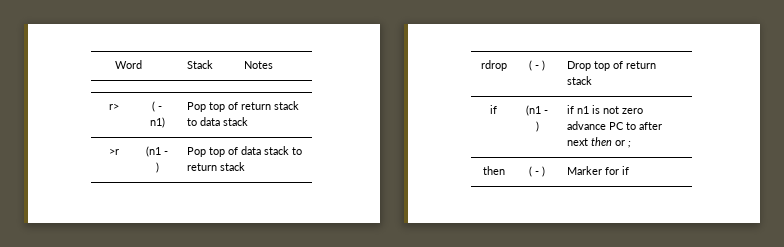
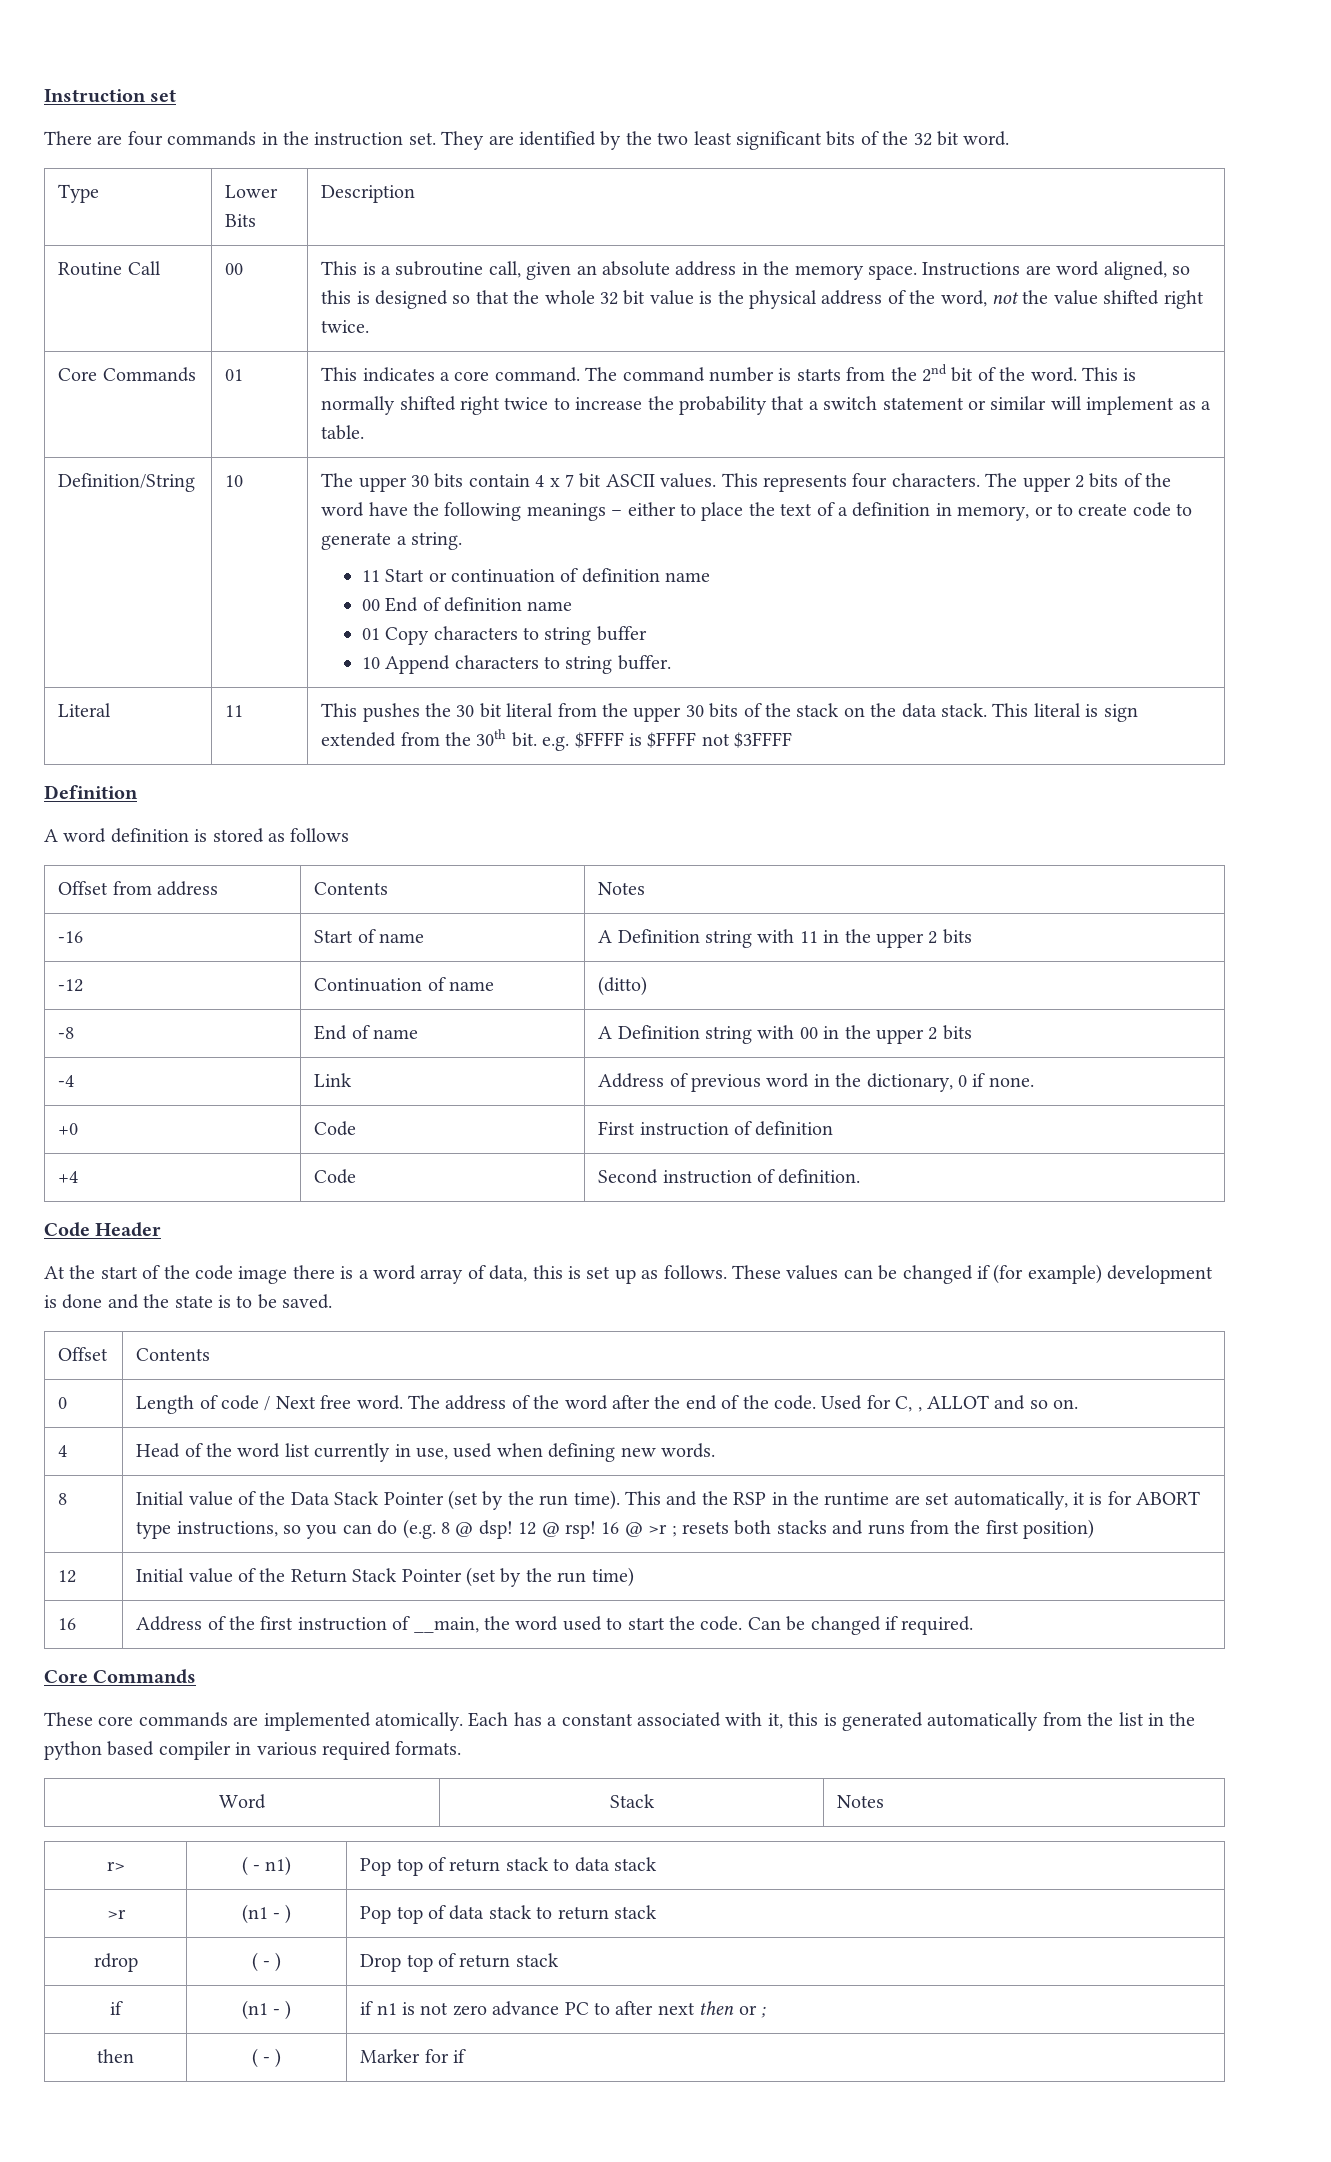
(114, 64) none -> [44,89,177,103] [44,131,1010,150] [58,184,100,203] [225,185,279,198] [225,214,257,227] [321,185,416,203] [58,261,161,276] [225,263,244,275] [321,261,1191,280] [321,290,1204,309] [321,320,370,333] [58,367,196,382] [225,369,244,381] [321,364,1137,382] [321,396,1212,415] [321,425,365,440] [58,473,196,492] [225,475,244,487] [321,473,1172,492] [321,502,1193,521] [321,532,463,550] [361,568,711,583] [361,597,573,612] [361,626,647,645] [361,655,671,674] [58,703,112,717] [225,705,244,717] [321,703,1138,722] [321,729,793,751] [44,785,138,799] [44,828,350,843] [58,881,219,896] [314,882,389,895] [598,882,646,895] [58,931,84,943] [314,929,425,943] [598,929,972,948] [58,979,84,992] [314,977,495,992] [598,976,648,996] [58,1027,75,1039] [314,1025,419,1040] [598,1025,972,1044] [58,1075,75,1087] [314,1073,353,1087] [598,1073,1034,1092] [58,1123,79,1135] [314,1121,357,1136] [598,1121,834,1136] [58,1171,79,1183] [314,1169,357,1184] [598,1169,861,1184] [44,1222,162,1237] [44,1264,1214,1284] [44,1294,333,1309] [58,1347,109,1361] [136,1348,211,1361] [58,1397,68,1409] [136,1395,1079,1414] [58,1445,68,1457] [136,1443,716,1462] [58,1493,68,1505] [136,1490,1201,1510] [136,1519,1095,1539] [58,1570,77,1583] [136,1567,634,1587] [58,1618,77,1630] [136,1616,974,1635] [44,1669,197,1684] [44,1712,1196,1731] [44,1741,462,1760] Instruction set // There are four commands in the instruction set. They are identified by the two least significant bits of the 32 bit word. // Type | Lower Bits | Description // Routine Call | 00 | This is a subroutine call, given an absolute address in the memory space. Instructions are word aligned, so this is designed so that the whole 32 bit value is the physical address of the word, not the value shifted right twice. // Core Commands | 01 | This indicates a core command. The command number is starts from the 2nd bit of the word. This is normally shifted right twice to increase the probability that a switch statement or similar will implement as a table. // Definition/String | 10 | The upper 30 bits contain 4 x 7 bit ASCII values. This represents four characters. The upper 2 bits of the word have the following meanings – either to place the text of a definition in memory, or to create code to generate a string. // 11 Start or continuation of definition name // 00 End of definition name // 01 Copy characters to string buffer // 10 Append characters to string buffer. // Literal | 11 | This pushes the 30 bit literal from the upper 30 bits of the stack on the data stack. This literal is sign extended from the 30th bit. e.g. $FFFF is $FFFF not $3FFFF // Definition // A word definition is stored as follows // Offset from address | Contents | Notes // -16 | Start of name | A Definition string with 11 in the upper 2 bits // -12 | Continuation of name | (ditto) // -8 | End of name | A Definition string with 00 in the upper 2 bits // -4 | Link | Address of previous word in the dictionary, 0 if none. // +0 | Code | First instruction of definition // +4 | Code | Second instruction of definition. // Code Header // At the start of the code image there is a word array of data, this is set up as follows. These values can be changed if (for example) development is done and the state is to be saved. // Offset | Contents // 0 | Length of code / Next free word. The address of the word after the end of the code. Used for C, , ALLOT and so on. // 4 | Head of the word list currently in use, used when defining new words. // 8 | Initial value of the Data Stack Pointer (set by the run time). This and the RSP in the runtime are set automatically, it is for ABORT type instructions, so you can do (e.g. 8 @ dsp! 12 @ rsp! 16 @ >r ; resets both stacks and runs from the first position) // 12 | Initial value of the Return Stack Pointer (set by the run time) // 16 | Address of the first instruction of __main, the word used to start the code. Can be changed if required. // Core Commands // These core commands are implemented atomically. Each has a constant associated with it, this is generated automatically from the list in the python based compiler in various required formats. //

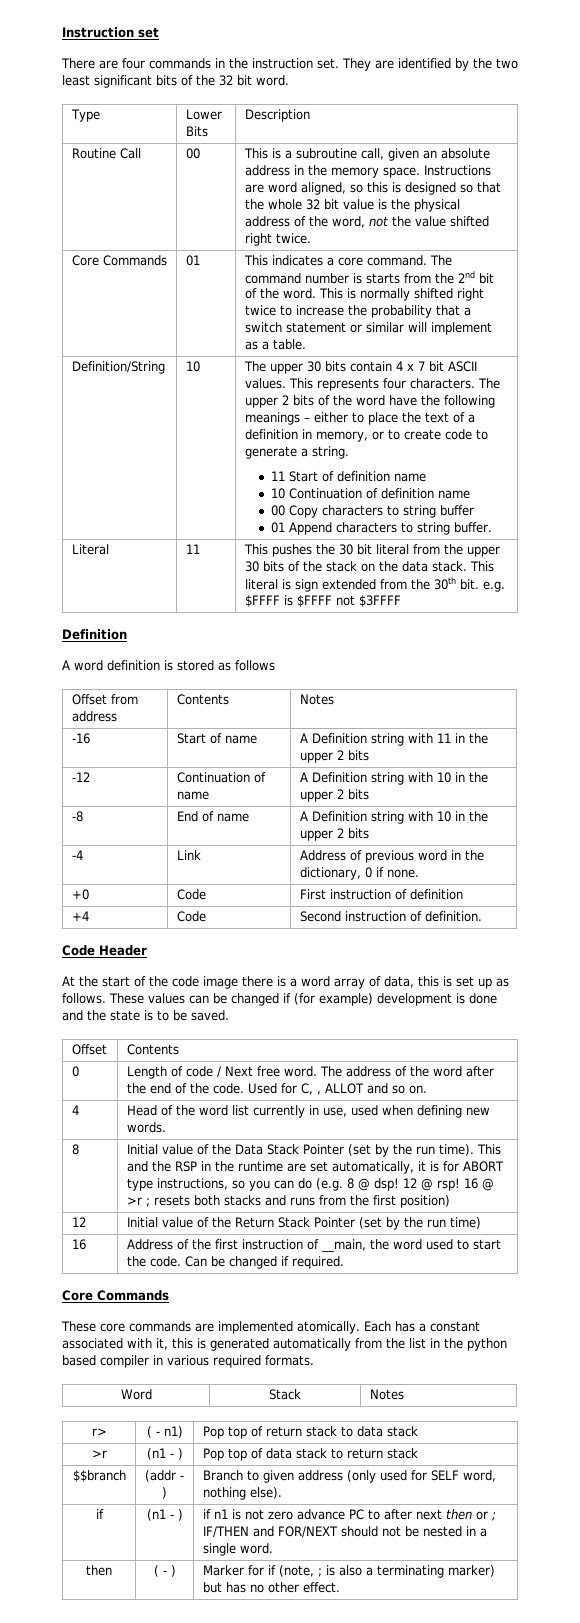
[428,569,556,583] or continuation -> [321,471,426,482] [270,488,362,499] of definition name // 10 Continuation
[385,597,573,612] [361,628,380,640] End of definition name // 01 -> (285, 510) none
[361,657,380,669] 10 -> [270,522,285,533] 01
[598,976,648,996] (ditto) -> [299,772,488,785] [299,789,369,802] A Definition string with 10 in the upper 2 bits
[799,1027,818,1039] 00 -> [436,811,451,822] 10
[93,1953,138,1972] [251,1952,282,1972] [360,1953,559,1972] rdrop | ( - ) | Drop top of return stack -> [72,1470,126,1482] [145,1470,184,1482] [162,1487,167,1499] [202,1470,496,1483] [202,1487,282,1500] $$branch | (addr - ) | Branch to given address (only used for SELF word, nothing else).
(767, 2012) none -> [202,1526,487,1538] [202,1543,273,1556] IF/THEN and FOR/NEXT should not be nested in a single word.
(467, 2056) none -> [278,1565,495,1578] [202,1582,340,1593] (note, ; is also a terminating marker) but has no other effect.

